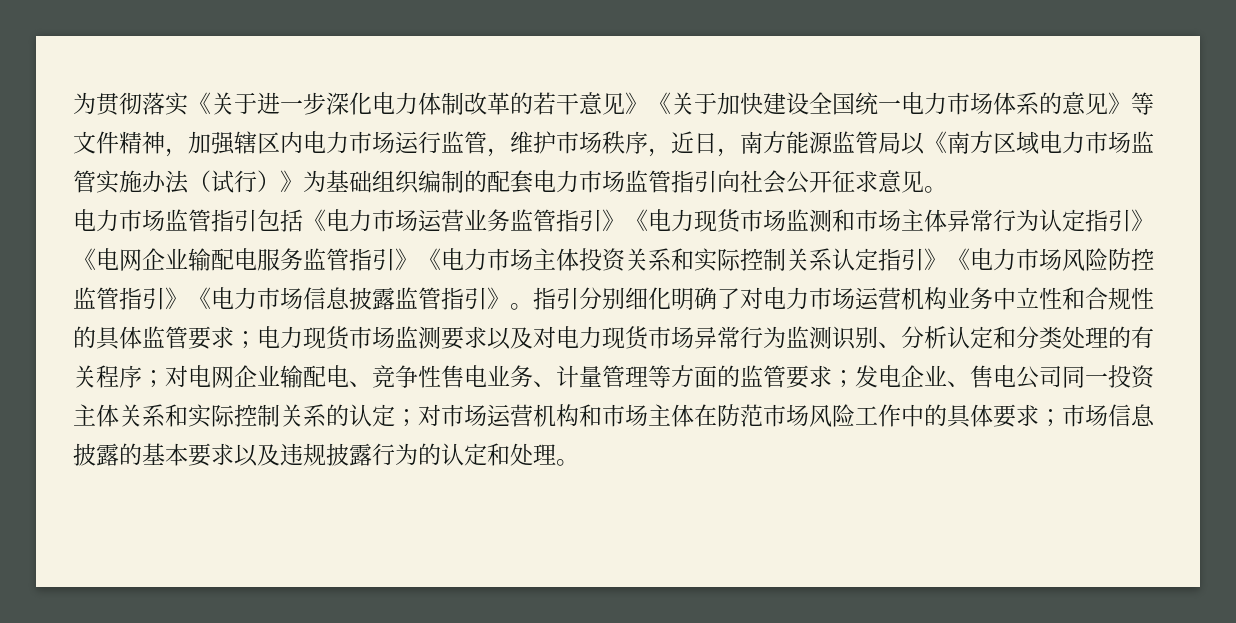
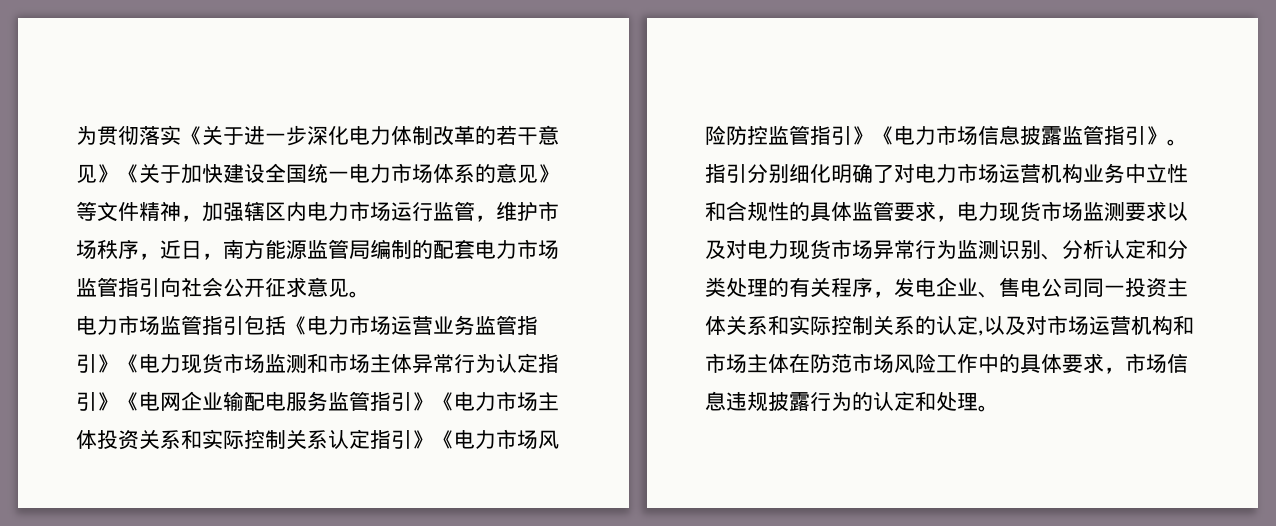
[901,131,1154,155] [73,170,419,194] 以《南方区域电力市场监管实施办法（试行）》为基础组织 -> (370, 249) none
[234,331,257,349] ； -> [936,215,957,222] ，
[142,365,855,389] ；对电网企业输配电、竞争性售电业务、计量管理等方面的监管要求； -> [873,291,894,298] ，
[395,409,418,427] ； -> [978,316,1026,336] ,以及
[1039,404,1155,427] [73,443,280,467] ；市场信息披露的基本要求以及 -> [1104,353,1188,374] [705,391,726,411] ，市场信息

